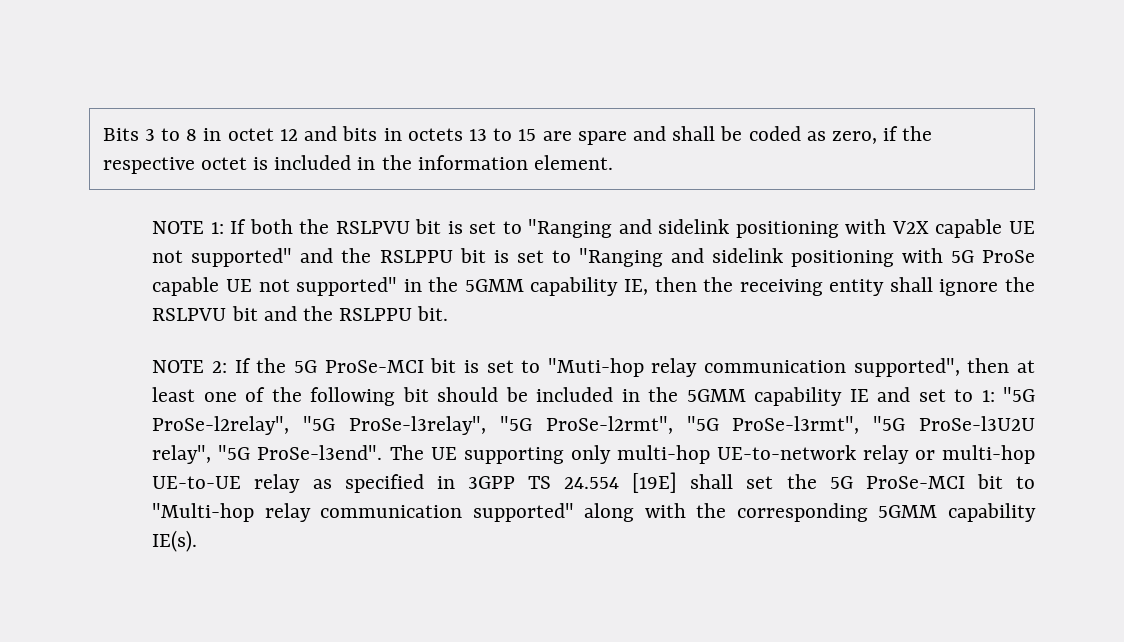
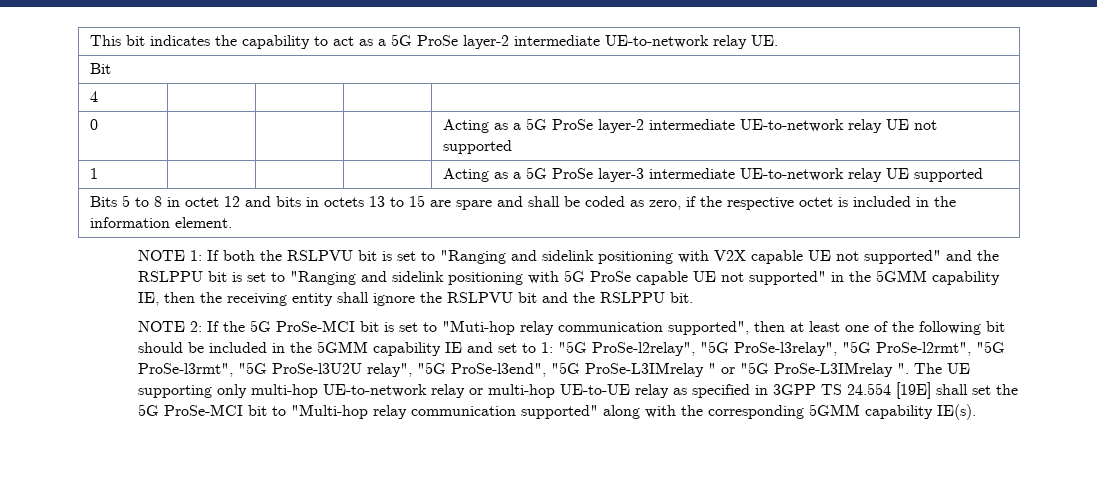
[102,128,155,141] Bits 3 -> [90,34,779,49] [90,63,112,74] [90,91,99,102] [90,119,99,130] [443,118,938,133] [443,140,513,154] [90,168,99,179] [443,167,984,182] [90,195,131,207] This bit indicates the capability to act as a 5G ProSe layer-2 intermediate UE-to-network relay UE. // Bit // 4 | | | | // 0 | | | | Acting as a 5G ProSe layer-2 intermediate UE-to-network relay UE not supported // 1 | | | | Acting as a 5G ProSe layer-3 intermediate UE-to-network relay UE supported // Bits 5
[257,445,383,460] ProSe-l3end". -> [450,362,909,377] ProSe-l3end", "5G ProSe-L3IMrelay " or "5G ProSe-L3IMrelay ".

